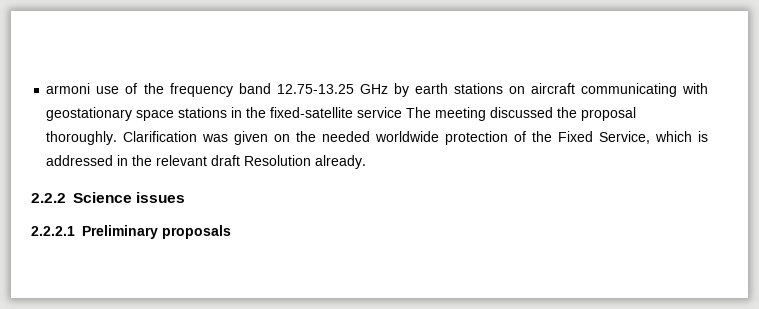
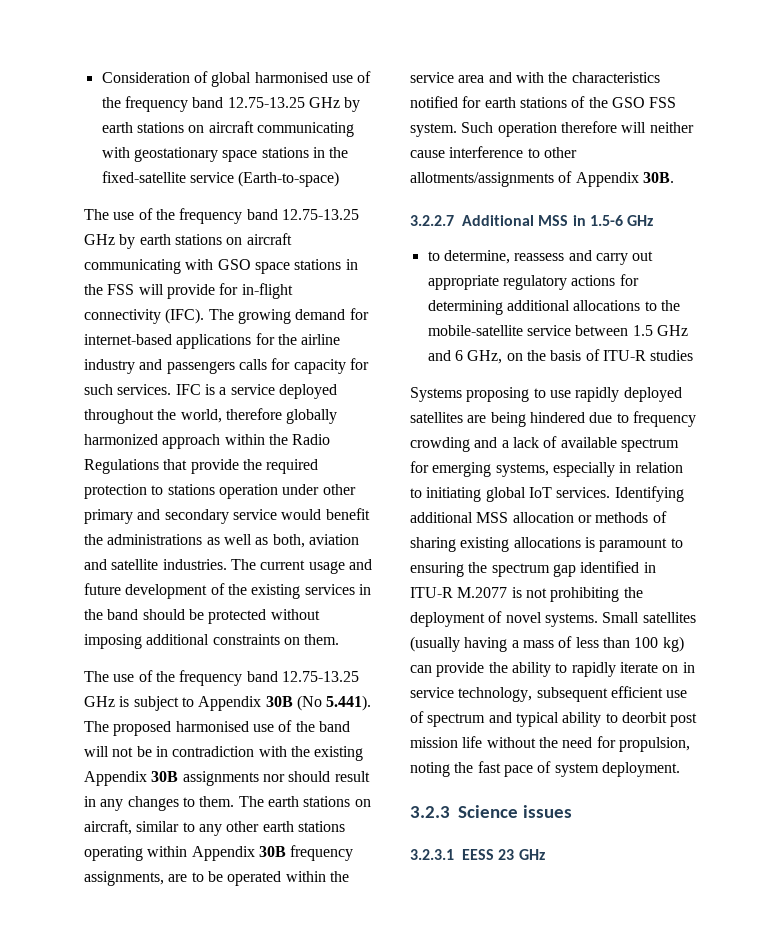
[46,83,91,94] armoni -> [101,71,328,87] Consideration of global harmonised
[406,107,637,121] [46,131,708,145] [46,155,367,169] [31,192,186,203] [31,225,231,239] The meeting discussed the proposal thoroughly. Clarification was given on the needed worldwide protection of the Fixed Service, which is addressed in the relevant draft Resolution already. // 2.2.2 Science issues // 2.2.2.1 Preliminary proposals -> [238,171,340,187] [84,208,359,224] [84,233,292,249] [84,259,358,274] [84,283,293,299] [84,308,369,324] [84,333,341,349] [84,358,369,374] [84,384,337,399] [84,408,338,424] [84,434,331,449] [84,459,319,474] [84,484,356,499] [84,508,370,524] [84,534,359,548] [84,559,372,574] [84,583,371,599] [84,609,320,624] [84,634,340,649] [84,670,359,686] [84,695,372,711] [84,720,350,736] [84,746,364,761] [84,771,370,786] [84,796,371,811] [84,820,345,836] [84,845,354,861] [84,871,349,886] [410,72,660,83] [410,96,677,108] [410,121,694,137] [410,146,577,158] [410,171,674,187] [410,215,654,226] [427,250,654,265] [427,274,639,290] [427,300,680,315] [427,325,688,336] [427,349,694,364] [410,387,682,402] [410,411,696,427] [410,436,679,452] [410,461,683,477] [410,486,684,502] [410,511,667,523] [410,537,683,552] [410,561,656,577] [410,587,643,602] [410,611,696,627] [410,636,684,652] [410,662,695,677] [410,686,688,702] [410,711,698,727] [410,736,690,752] [410,761,680,777] [410,805,572,818] [410,849,545,860] (Earth-to-space) // The use of the frequency band 12.75-13.25 GHz by earth stations on aircraft communicating with GSO space stations in the FSS will provide for in-flight connectivity (IFC). The growing demand for internet-based applications for the airline industry and passengers calls for capacity for such services. IFC is a service deployed throughout the world, therefore globally harmonized approach within the Radio Regulations that provide the required protection to stations operation under other primary and secondary service would benefit the administrations as well as both, aviation and satellite industries. The current usage and future development of the existing services in the band should be protected without imposing additional constraints on them. // The use of the frequency band 12.75-13.25 GHz is subject to Appendix 30B (No 5.441). The proposed harmonised use of the band will not be in contradiction with the existing Appendix 30B assignments nor should result in any changes to them. The earth stations on aircraft, similar to any other earth stations operating within Appendix 30B frequency assignments, are to be operated within the service area and with the characteristics notified for earth stations of the GSO FSS system. Such operation therefore will neither cause interference to other allotments/assignments of Appendix 30B. // 3.2.2.7 Additional MSS in 1.5-6 GHz // to determine, reassess and carry out appropriate regulatory actions for determining additional allocations to the mobile-satellite service between 1.5 GHz and 6 GHz, on the basis of ITU-R studies // Systems proposing to use rapidly deployed satellites are being hindered due to frequency crowding and a lack of available spectrum for emerging systems, especially in relation to initiating global IoT services. Identifying additional MSS allocation or methods of sharing existing allocations is paramount to ensuring the spectrum gap identified in ITU-R M.2077 is not prohibiting the deployment of novel systems. Small satellites (usually having a mass of less than 100 kg) can provide the ability to rapidly iterate on in service technology, subsequent efficient use of spectrum and typical ability to deorbit post mission life without the need for propulsion, noting the fast pace of system deployment. // 3.2.3 Science issues // 3.2.3.1 EESS 23 GHz

